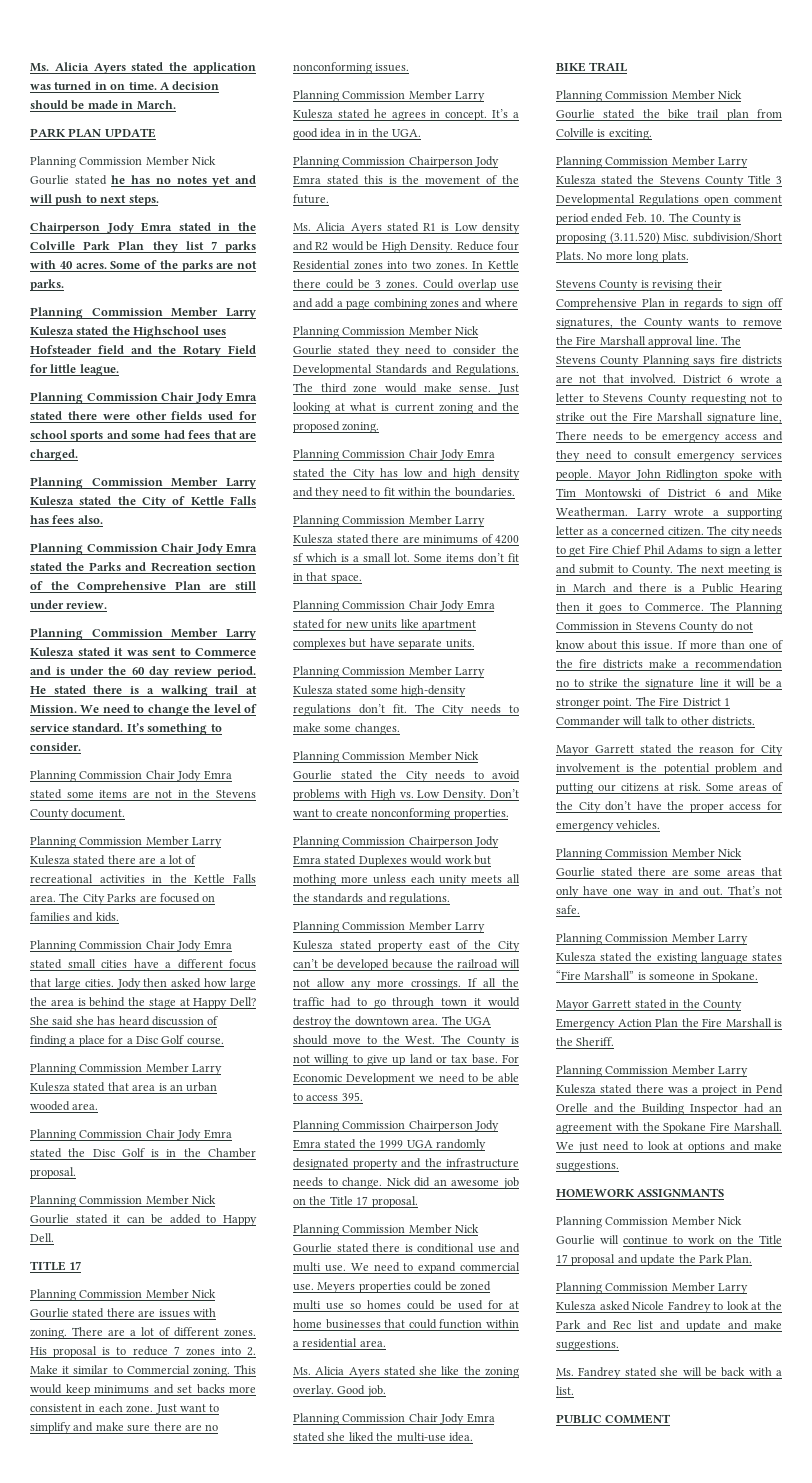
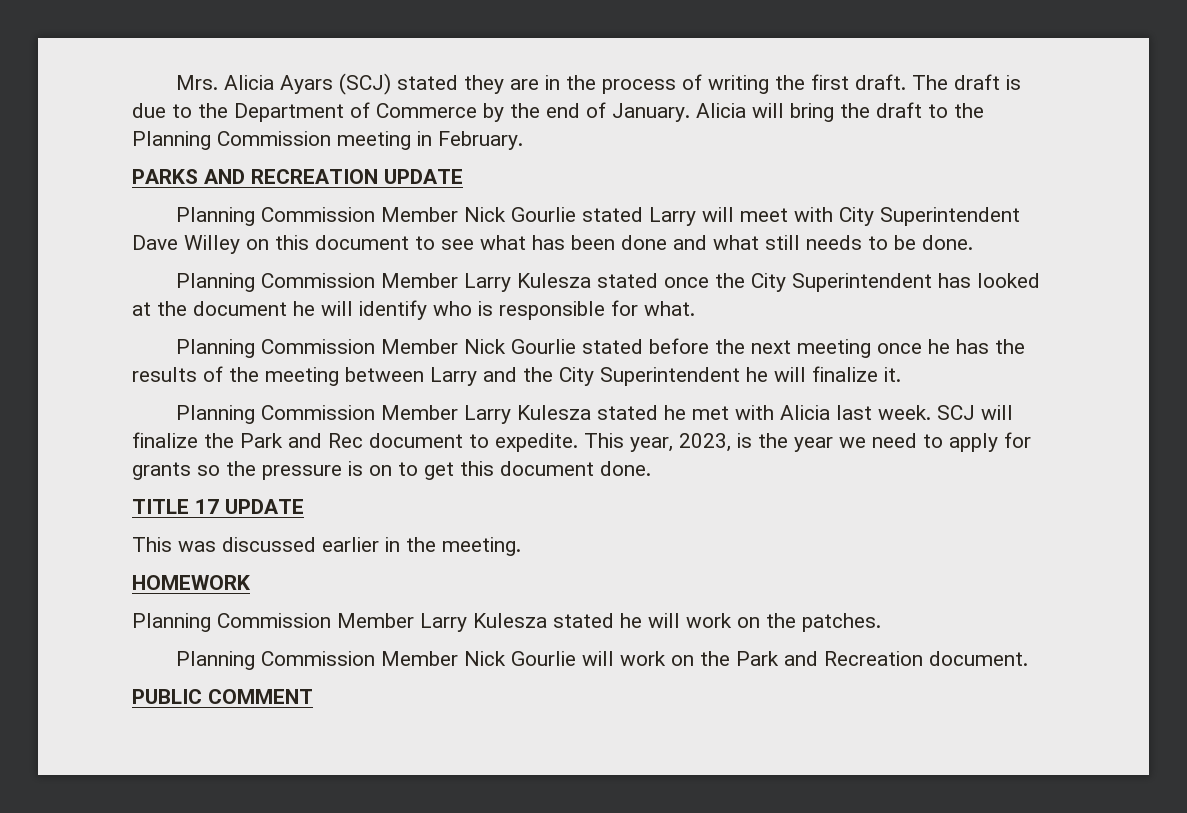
[30,62,256,74] [30,81,220,90] [30,100,176,110] [30,128,102,138] Ms. Alicia Ayers stated the application was turned in on time. A decision should be made in March. // PARK PLAN -> [175,73,1021,95] [132,102,984,122] [132,131,523,150] [132,169,378,184] Mrs. Alicia Ayars (SCJ) stated they are in the process of writing the first draft. The draft is due to the Department of Commerce by the end of January. Alicia will bring the draft to the Planning Commission meeting in February. // PARKS AND RECREATION
[111,175,256,187] [30,194,159,206] [30,222,256,234] [30,241,256,253] [30,260,257,272] [30,279,64,291] [30,307,256,319] [30,326,226,338] [30,345,256,357] [30,364,119,376] [30,392,257,404] [30,411,257,420] [30,430,256,442] [30,449,78,461] [30,477,256,489] [30,496,256,508] [30,515,103,524] [30,543,257,555] [30,562,256,572] [30,581,256,593] [30,600,108,609] [30,628,256,640] [30,647,256,657] [30,666,256,678] [30,685,257,697] [30,704,257,716] [30,723,222,735] [30,742,81,751] [30,770,232,782] [30,789,256,799] [30,808,126,820] [30,836,223,848] [30,855,197,865] [30,874,256,883] [30,893,216,905] [30,912,119,922] [30,940,232,952] [30,959,256,969] [30,978,256,990] [30,997,256,1009] [30,1016,219,1026] [30,1035,224,1047] [30,1063,223,1075] [30,1082,218,1092] [30,1101,99,1111] [30,1129,232,1141] [30,1148,256,1158] [30,1167,76,1179] [30,1195,217,1207] [30,1214,257,1226] [30,1233,54,1242] [30,1261,82,1271] [30,1289,217,1301] [30,1308,216,1318] [30,1327,256,1339] [30,1346,256,1358] [30,1365,256,1377] [30,1384,256,1396] [30,1403,220,1414] [30,1422,219,1434] [293,62,410,74] [293,90,486,102] [293,109,519,121] [293,128,421,140] [293,156,500,168] [293,175,519,185] [293,194,329,204] [293,222,520,234] [293,241,519,253] [293,260,519,270] [293,279,519,291] [293,298,518,310] [293,326,480,338] [293,345,519,357] [293,364,519,376] [293,383,519,394] [293,402,519,414] [293,421,380,433] [293,449,495,461] [293,468,520,480] [293,487,515,499] [293,515,486,527] [293,534,519,544] [293,553,519,563] [293,572,362,584] [293,600,495,612] [293,619,476,631] [293,638,475,650] [293,666,486,678] [293,685,467,697] [293,704,519,716] [293,723,400,735] [293,751,480,763] [293,770,520,782] [293,789,519,801] [293,808,509,820] [293,836,500,848] [293,855,491,867] [293,874,520,886] [293,893,451,905] [293,921,486,933] [293,940,520,952] [293,959,520,971] [293,978,519,990] [293,997,520,1009] [293,1016,491,1028] [293,1035,519,1047] [293,1054,519,1066] [293,1073,519,1085] [293,1092,363,1101] [293,1120,500,1132] [293,1139,486,1151] [293,1158,519,1170] [293,1177,519,1189] [293,1196,418,1208] [293,1224,480,1236] [293,1243,520,1253] [293,1262,520,1274] [293,1281,491,1293] [293,1300,519,1310] [293,1319,519,1329] [293,1338,386,1348] [293,1366,519,1378] [293,1385,386,1397] [293,1413,495,1425] [293,1432,473,1442] [556,62,628,72] [556,90,743,102] [556,109,782,121] [556,128,652,140] [556,156,749,168] [556,175,782,187] [556,194,782,206] [556,213,742,225] [556,232,782,244] [556,251,689,263] [556,279,722,291] [556,298,783,310] [556,317,782,329] [556,336,741,348] [556,355,782,367] [556,374,782,384] [556,393,782,405] [556,412,782,424] [556,431,783,443] [556,450,782,462] [556,469,782,481] [556,488,782,498] [556,507,782,519] [556,526,782,538] [556,545,782,557] [556,564,782,576] [556,583,782,595] [556,602,782,614] [556,621,753,633] [556,640,783,650] [556,659,782,669] [556,678,782,690] [556,697,730,709] [556,716,755,726] [556,744,783,756] [556,763,783,775] [556,782,783,794] [556,801,782,813] [556,820,661,832] [556,848,743,860] [556,867,782,877] [556,886,782,898] [556,905,580,914] [556,933,749,945] [556,952,782,964] [556,970,758,983] [556,999,742,1011] [556,1018,782,1030] [556,1037,615,1046] [556,1065,749,1077] [556,1084,783,1096] [556,1103,782,1115] [556,1122,782,1134] [556,1141,782,1153] [556,1161,619,1172] [556,1188,725,1198] he has no notes yet and will push to next steps. // Chairperson Jody Emra stated in the Colville Park Plan they list 7 parks with 40 acres. Some of the parks are not parks. // Planning Commission Member Larry Kulesza stated the Highschool uses Hofsteader field and the Rotary Field for little league. // Planning Commission Chair Jody Emra stated there were other fields used for school sports and some had fees that are charged. // Planning Commission Member Larry Kulesza stated the City of Kettle Falls has fees also. // Planning Commission Chair Jody Emra stated the Parks and Recreation section of the Comprehensive Plan are still under review. // Planning Commission Member Larry Kulesza stated it was sent to Commerce and is under the 60 day review period. He stated there is a walking trail at Mission. We need to change the level of service standard. It’s something to consider. // Planning Commission Chair Jody Emra stated some items are not in the Stevens County document. // Planning Commission Member Larry Kulesza stated there are a lot of recreational activities in the Kettle Falls area. The City Parks are focused on families and kids. // Planning Commission Chair Jody Emra stated small cities have a different focus that large cities. Jody then asked how large the area is behind the stage at Happy Dell? She said she has heard discussion of finding a place for a Disc Golf course. // Planning Commission Member Larry Kulesza stated that area is an urban wooded area. // Planning Commission Chair Jody Emra stated the Disc Golf is in the Chamber proposal. // Planning Commission Member Nick Gourlie stated it can be added to Happy Dell. // TITLE 17 // Planning Commission Member Nick Gourlie stated there are issues with zoning. There are a lot of different zones. His proposal is to reduce 7 zones into 2. Make it similar to Commercial zoning. This would keep minimums and set backs more consistent in each zone. Just want to simplify and make sure there are no nonconforming issues. // Planning Commission Member Larry Kulesza stated he agrees in concept. It’s a good idea in in the UGA. // Planning Commission Chairperson Jody Emra stated this is the movement of the future. // Ms. Alicia Ayers stated R1 is Low density and R2 would be High Density. Reduce four Residential zones into two zones. In Kettle there could be 3 zones. Could overlap use and add a page combining zones and where // Planning Commission Member Nick Gourlie stated they need to consider the Developmental Standards and Regulations. The third zone would make sense. Just looking at what is current zoning and the proposed zoning. // Planning Commission Chair Jody Emra stated the City has low and high density and they need to fit within the boundaries. // Planning Commission Member Larry Kulesza stated there are minimums of 4200 sf which is a small lot. Some items don’t fit in that space. // Planning Commission Chair Jody Emra stated for new units like apartment complexes but have separate units. // Planning Commission Member Larry Kulesza stated some high-density regulations don’t fit. The City needs to make some changes. // Planning Commission Member Nick Gourlie stated the City needs to avoid problems with High vs. Low Density. Don’t want to create nonconforming properties. // Planning Commission Chairperson Jody Emra stated Duplexes would work but mothing more unless each unity meets all the standards and regulations. // Planning Commission Member Larry Kulesza stated property east of the City can’t be developed because the railroad will not allow any more crossings. If all the traffic had to go through town it would destroy the downtown area. The UGA should move to the West. The County is not willing to give up land or tax base. For Economic Development we need to be able to access 395. // Planning Commission Chairperson Jody Emra stated the 1999 UGA randomly designated property and the infrastructure needs to change. Nick did an awesome job on the Title 17 proposal. // Planning Commission Member Nick Gourlie stated there is conditional use and multi use. We need to expand commercial use. Meyers properties could be zoned multi use so homes could be used for at home businesses that could function within a residential area. // Ms. Alicia Ayers stated she like the zoning overlay. Good job. // Planning Commission Chair Jody Emra stated she liked the multi-use idea. // BIKE TRAIL // Planning Commission Member Nick Gourlie stated the bike trail plan from Colville is exciting. // Planning Commission Member Larry Kulesza stated the Stevens County Title 3 Developmental Regulations open comment period ended Feb. 10. The County is proposing (3.11.520) Misc. subdivision/Short Plats. No more long plats. // Stevens County is revising their Comprehensive Plan in regards to sign off signatures, the County wants to remove the Fire Marshall approval line. The Stevens County Planning says fire districts are not that involved. District 6 wrote a letter to Stevens County requesting not to strike out the Fire Marshall signature line, There needs to be emergency access and they need to consult emergency services people. Mayor John Ridlington spoke with Tim Montowski of District 6 and Mike Weatherman. Larry wrote a supporting letter as a concerned citizen. The city needs to get Fire Chief Phil Adams to sign a letter and submit to County. The next meeting is in March and there is a Public Hearing then it goes to Commerce. The Planning Commission in Stevens County do not know about this issue. If more than one of the fire districts make a recommendation no to strike the signature line it will be a stronger point. The Fire District 1 Commander will talk to other districts. // Mayor Garrett stated the reason for City involvement is the potential problem and putting our citizens at risk. Some areas of the City don’t have the proper access for emergency vehicles. // Planning Commission Member Nick Gourlie stated there are some areas that only have one way in and out. That’s not safe. // Planning Commission Member Larry Kulesza stated the existing language states “Fire Marshall” is someone in Spokane. // Mayor Garrett stated in the County Emergency Action Plan the Fire Marshall is the Sheriff. // Planning Commission Member Larry Kulesza stated there was a project in Pend Orelle and the Building Inspector had an agreement with the Spokane Fire Marshall. We just need to look at options and make suggestions. // HOMEWORK ASSIGNMANTS -> [648,207,1020,226] [132,235,973,254] [175,273,1040,292] [132,300,695,320] [175,338,1025,358] [132,366,901,386] [175,405,1013,424] [132,432,1031,452] [132,461,651,480] [132,499,304,514] [132,537,521,556] [132,575,251,590] [132,613,881,632] Larry will meet with City Superintendent Dave Willey on this document to see what has been done and what still needs to be done. // Planning Commission Member Larry Kulesza stated once the City Superintendent has looked at the document he will identify who is responsible for what. // Planning Commission Member Nick Gourlie stated before the next meeting once he has the results of the meeting between Larry and the City Superintendent he will finalize it. // Planning Commission Member Larry Kulesza stated he met with Alicia last week. SCJ will finalize the Park and Rec document to expedite. This year, 2023, is the year we need to apply for grants so the pressure is on to get this document done. // TITLE 17 UPDATE // This was discussed earlier in the meeting. // HOMEWORK // Planning Commission Member Larry Kulesza stated he will work on the patches.
[623,1235,782,1245] [556,1254,753,1266] [556,1282,749,1294] [556,1301,782,1313] [556,1320,782,1332] [556,1340,619,1351] [556,1367,782,1379] [556,1386,574,1395] continue to work on the Title 17 proposal and update the Park Plan. // Planning Commission Member Larry Kulesza asked Nicole Fandrey to look at the Park and Rec list and update and make suggestions. // Ms. Fandrey stated she will be back with a list. -> [619,651,1028,666] work on the Park and Recreation document.

